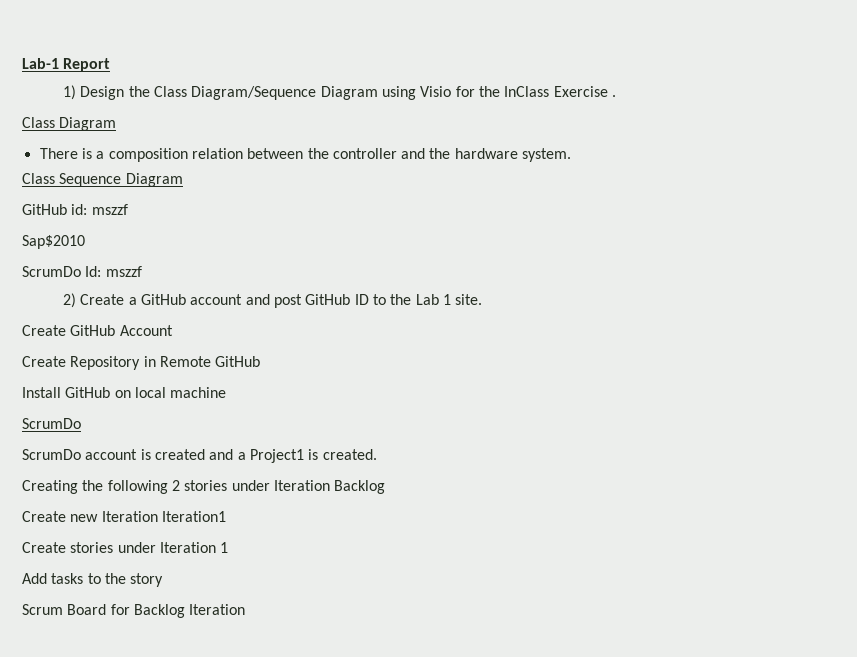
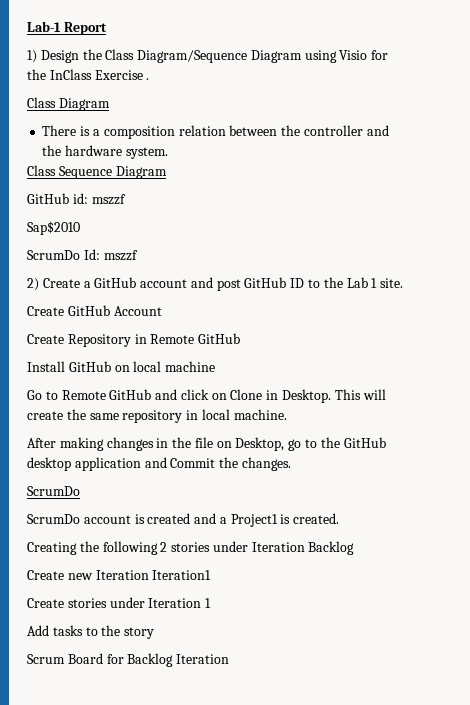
(227, 392) none -> [27,389,386,403] [27,409,287,423] [27,437,386,451] [27,457,291,471] // Go to Remote GitHub and click on Clone in Desktop. This will create the same repository in local machine. // After making changes in the file on Desktop, go to the GitHub desktop application and Commit the changes.

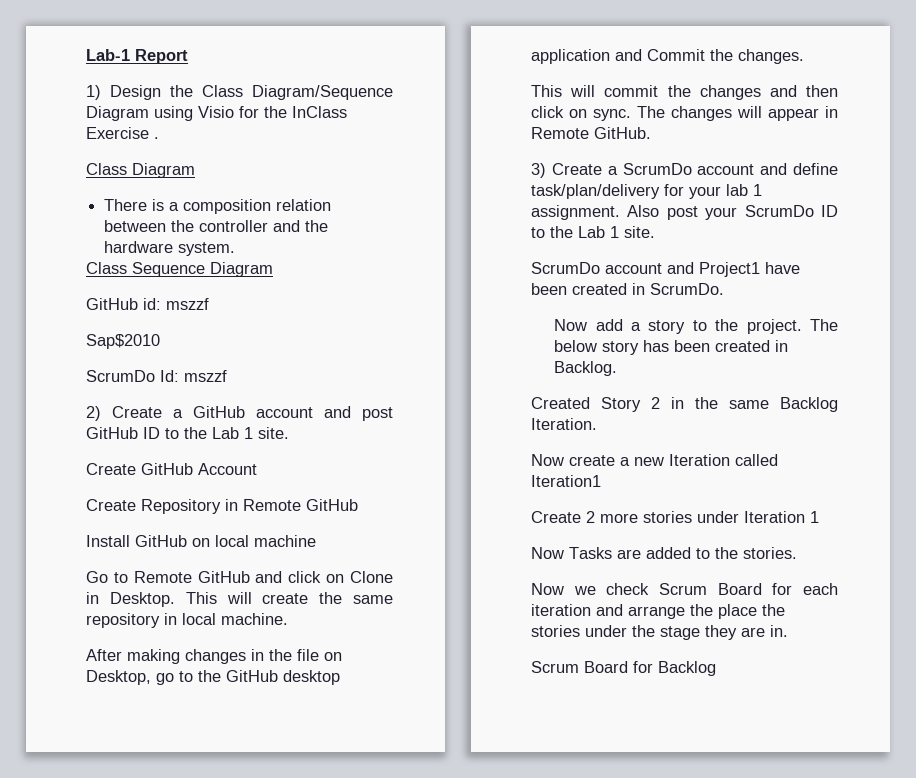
[27,486,80,496] [27,513,340,527] [27,541,355,555] [27,570,64,580] ScrumDo // ScrumDo account is created and a Project1 is created. // Creating the following 2 stories under Iteration Backlog // Create -> [531,85,838,100] [531,106,838,121] [531,127,651,139] [531,163,838,178] [531,184,762,199] [531,205,838,220] [531,226,655,238] [531,262,800,277] [531,283,724,295] [554,319,838,334] [554,340,789,355] [554,361,618,376] [531,397,838,412] [531,418,597,430] [531,454,630,466] This will commit the changes and then click on sync. The changes will appear in Remote GitHub. // 3) Create a ScrumDo account and define task/plan/delivery for your lab 1 assignment. Also post your ScrumDo ID to the Lab 1 site. // ScrumDo account and Project1 have been created in ScrumDo. // Now add a story to the project. The below story has been created in Backlog. // Created Story 2 in the same Backlog Iteration. // Now create a
(149, 575) none -> [735,454,778,466] called
(64, 603) none -> [586,511,638,523] 2 more
[27,625,155,639] Add tasks to the story -> [531,547,797,559] [531,583,838,595] [531,604,785,619] [531,625,788,640] Now Tasks are added to the stories. // Now we check Scrum Board for each iteration and arrange the place the stories under the stage they are in.
[176,654,230,664] Iteration -> (716, 668) none

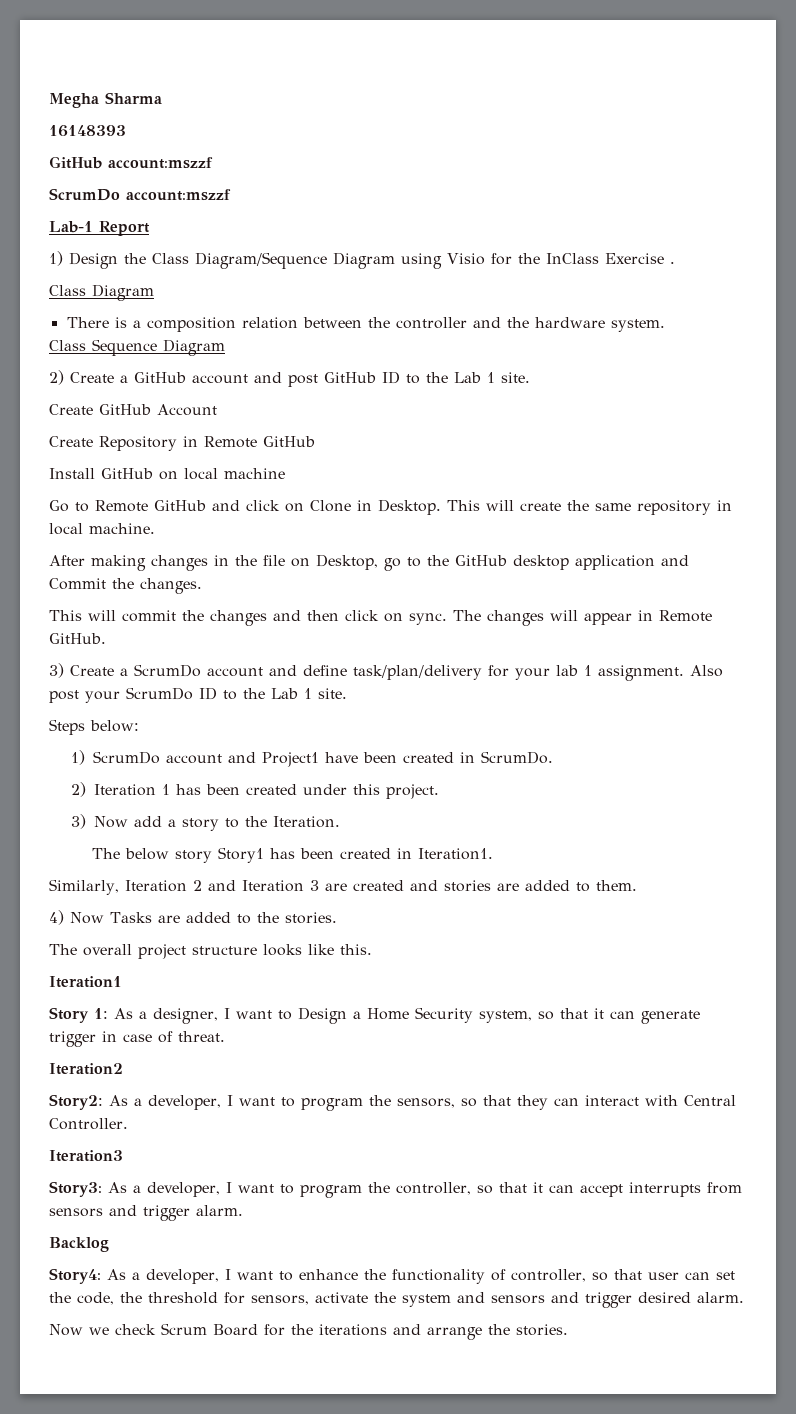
(86, 55) none -> [49,92,162,108] [49,125,126,137] [49,156,213,169] [49,188,231,201] Megha Sharma // 16148393 // GitHub account:mszzf // ScrumDo account:mszzf //
[86,298,209,310] [86,334,160,349] [86,370,227,382] // GitHub id: mszzf // Sap$2010 // ScrumDo Id: mszzf -> (225, 347) none
(655, 232) none -> [49,719,139,735] [70,750,85,765] Steps below: // 1)
(724, 289) none -> [70,782,439,799] [70,814,86,829] 2) Iteration 1 has been created under this project. // 3)
[746,319,802,334] project. -> [272,816,340,828] Iteration. //
(640, 348) none -> [218,847,265,863] Story1
[554,361,618,376] [531,397,838,412] [531,418,597,430] [531,454,778,466] [531,475,601,487] [531,511,819,523] Backlog. // Created Story 2 in the same Backlog Iteration. // Now create a new Iteration called Iteration1 // Create 2 more stories under Iteration 1 // -> [418,848,494,860] [49,879,637,895] [49,910,64,925] Iteration1. // Similarly, Iteration 2 and Iteration 3 are created and stories are added to them. // 4)
(797, 553) none -> [49,944,372,959] [49,976,122,988] [49,1007,700,1024] [49,1031,225,1047] [49,1063,123,1075] [49,1094,736,1111] [49,1118,128,1130] [49,1150,123,1162] [49,1181,742,1198] [49,1205,243,1221] [49,1237,109,1252] [49,1268,735,1284] [49,1292,744,1308] // The overall project structure looks like this. // Iteration1 // Story 1: As a designer, I want to Design a Home Security system, so that it can generate trigger in case of threat. // Iteration2 // Story2: As a developer, I want to program the sensors, so that they can interact with Central Controller. // Iteration3 // Story3: As a developer, I want to program the controller, so that it can accept interrupts from sensors and trigger alarm. // Backlog // Story4: As a developer, I want to enhance the functionality of controller, so that user can set the code, the threshold for sensors, activate the system and sensors and trigger desired alarm.
[803,583,838,595] [531,604,591,616] each iteration -> [291,1324,387,1336] the iterations
[718,604,785,619] [531,625,788,640] [531,661,716,676] place the stories under the stage they are in. // Scrum Board for Backlog -> [516,1324,568,1336] stories.

